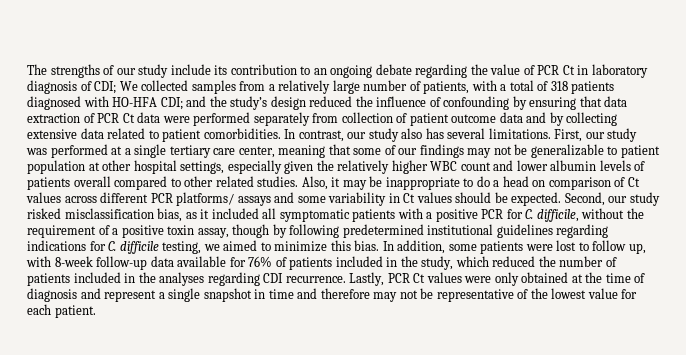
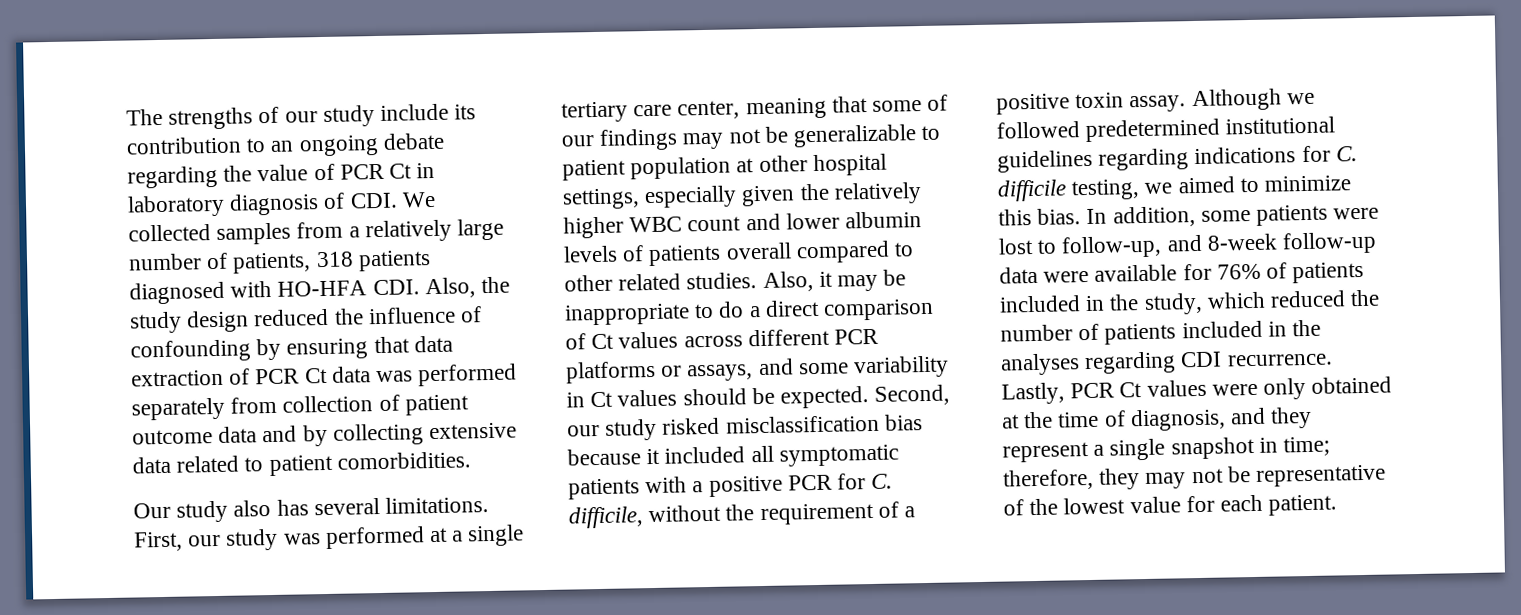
[94,81,117,94] CDI; -> [349,192,398,209] CDI.
[471,80,549,91] with a total of -> (312, 263) none
[160,96,268,110] CDI; and the study’s -> [372,276,511,299] [129,311,182,334] CDI. Also, the study
[162,116,190,123] were -> [376,370,414,383] was
[284,129,367,142] In contrast, our -> [133,502,171,519] // Our
[502,176,546,187] head on -> [764,299,820,317] direct
[176,192,271,206] platforms/ assays -> [565,360,754,384] platforms or assays,
[157,208,197,222] bias, as -> [883,414,923,431] [567,448,641,466] bias because
[197,224,340,238] assay, though by following -> [1129,88,1315,113] [996,121,1080,139] assay. Although we followed
[592,240,646,254] [26,256,51,267] follow up, with -> [1061,234,1203,259] follow-up, and
(174, 261) none -> [1043,270,1090,283] were
[27,288,101,302] diagnosis and -> [1129,406,1313,432] diagnosis, and they
[268,288,370,299] time and therefore -> [1283,436,1331,457] [1003,468,1141,491] time; therefore, they

